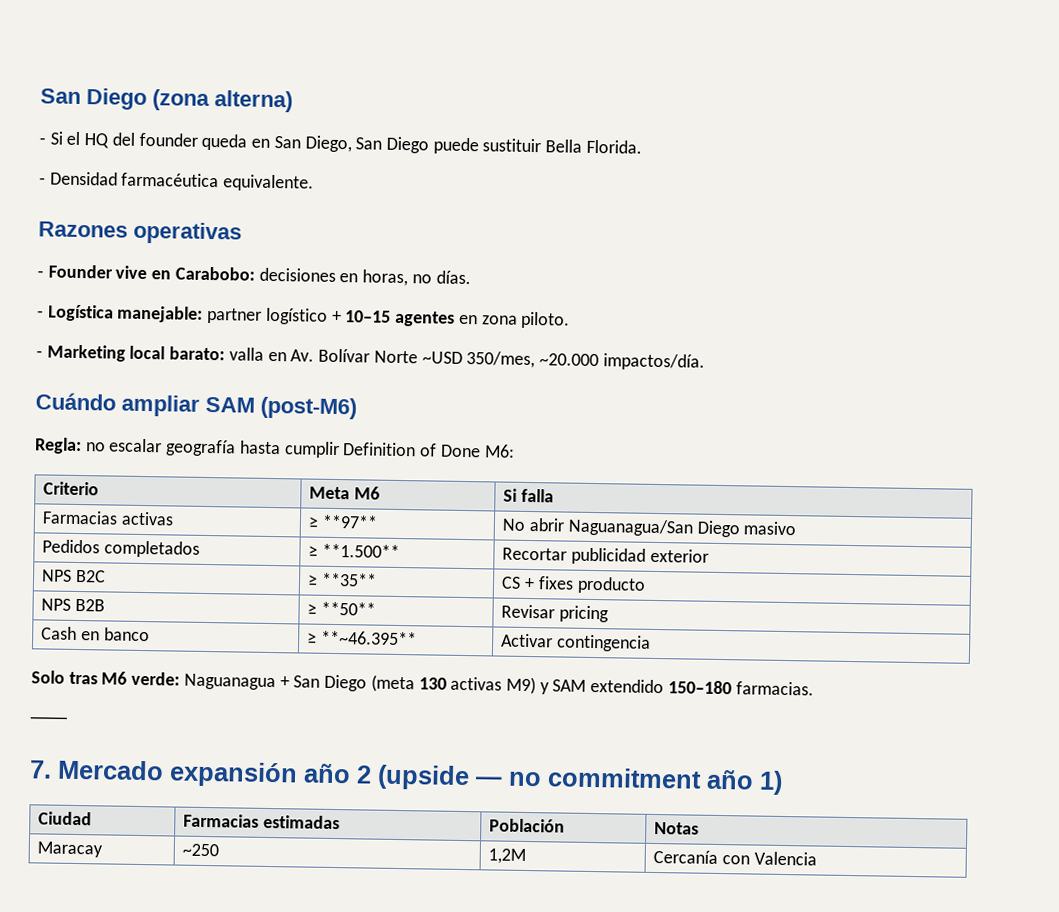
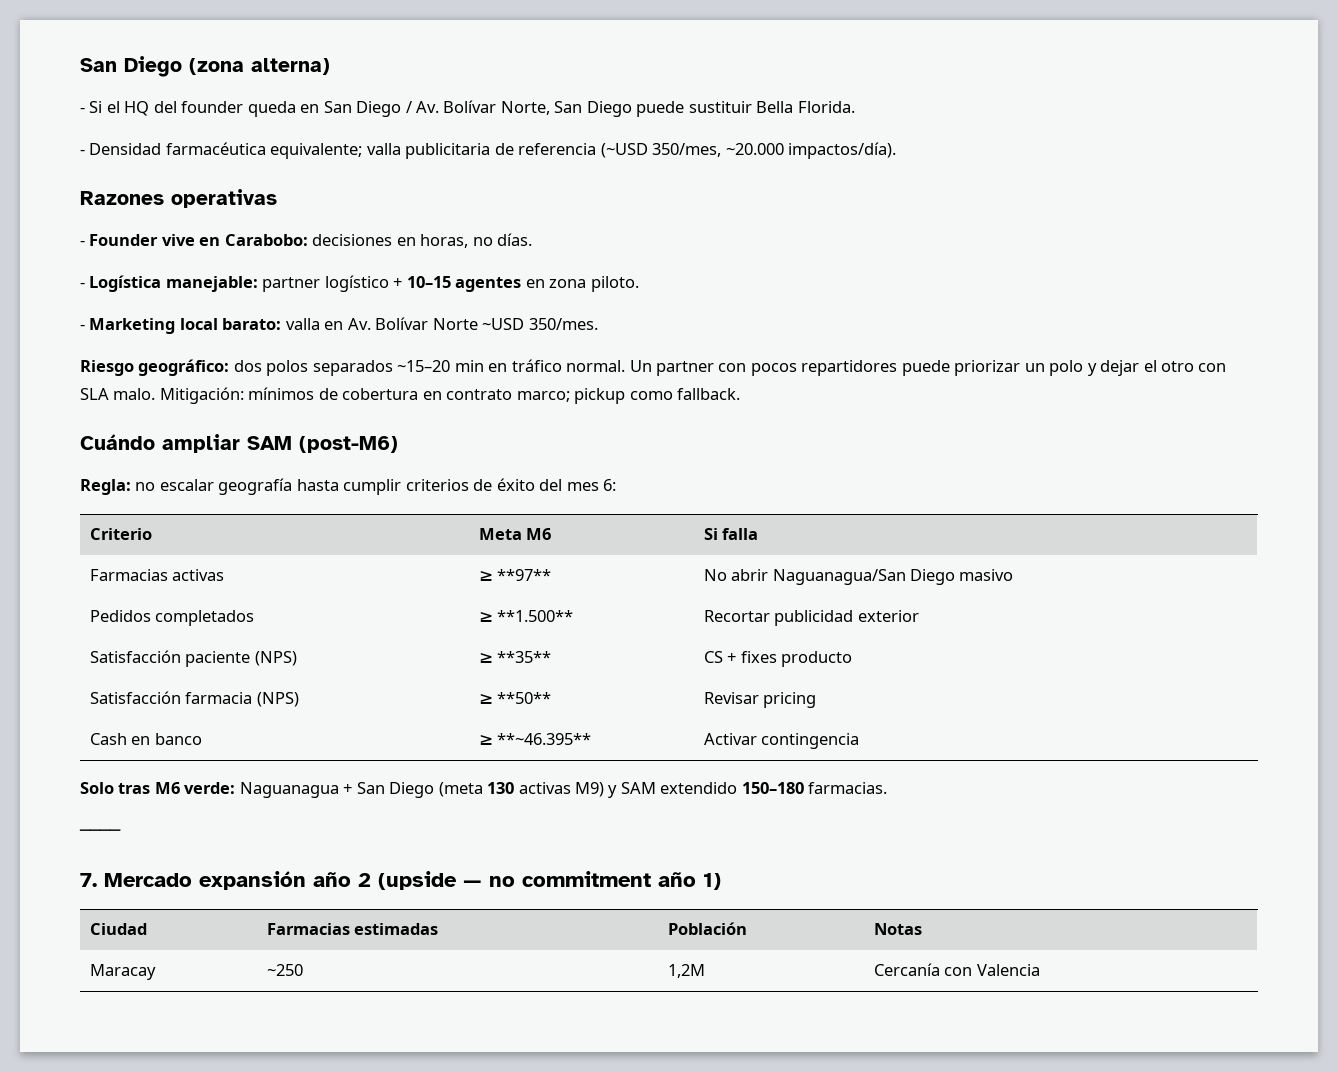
[304,135,352,153] Diego, -> [356,100,550,117] Diego / Av. Bolívar Norte,
[223,174,315,192] equivalente. -> [270,142,897,159] equivalente; valla publicitaria de referencia (~USD 350/mes, ~20.000 impactos/día).
[466,351,705,371] 350/mes, ~20.000 impactos/día. -> [528,318,598,330] [80,359,1227,376] [80,387,741,404] 350/mes. // Riesgo geográfico: dos polos separados ~15–20 min en tráfico normal. Un partner con pocos repartidores puede priorizar un polo y dejar el otro con SLA malo. Mitigación: mínimos de cobertura en contrato marco; pickup como fallback.
[342,442,515,458] Definition of Done M6: -> [405,478,617,491] criterios de éxito del mes 6:
[41,569,107,583] NPS B2C -> [89,650,297,667] Satisfacción paciente (NPS)
[41,598,106,612] NPS B2B -> [89,691,299,707] Satisfacción farmacia (NPS)

